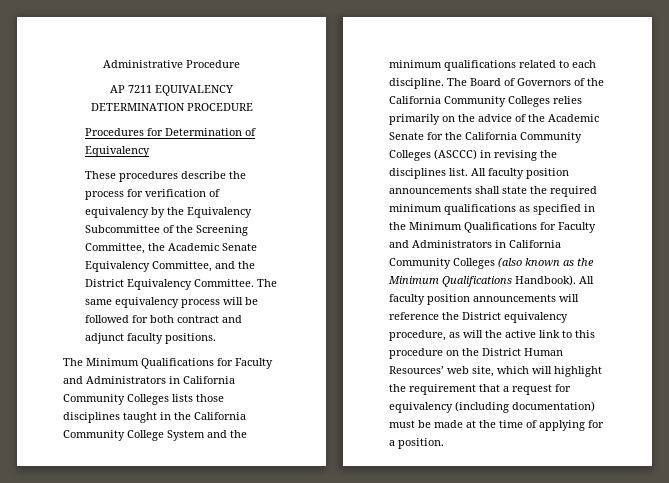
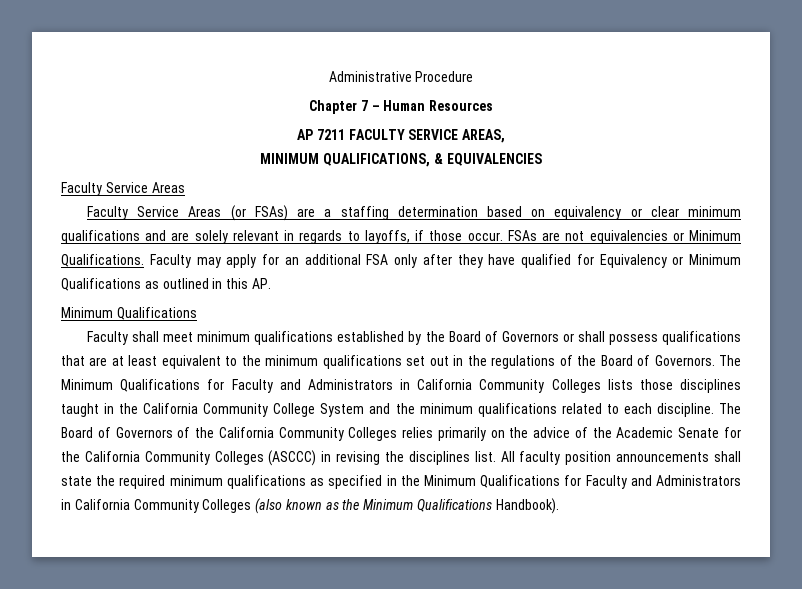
[110,85,233,96] [90,103,253,111] [84,128,256,136] [84,146,150,157] [84,171,246,182] [84,189,220,200] [84,207,252,218] [84,225,248,236] [84,243,257,254] [84,261,255,272] [84,279,277,290] [84,297,258,308] [84,315,242,323] [84,333,216,344] AP 7211 EQUIVALENCY DETERMINATION PROCEDURE // Procedures for Determination of Equivalency // These procedures describe the process for verification of equivalency by the Equivalency Subcommittee of the Screening Committee, the Academic Senate Equivalency Committee, and the District Equivalency Committee. The same equivalency process will be followed for both contract and adjunct faculty positions. // -> [308,100,494,114] [296,129,506,143] [260,153,542,167] [61,182,185,196] [87,205,742,221] [61,230,742,244] [61,254,741,268] [61,278,271,291] [61,307,197,320] [87,331,741,345] [61,355,715,369] Chapter 7 – Human Resources // AP 7211 FACULTY SERVICE AREAS, // MINIMUM QUALIFICATIONS, & EQUIVALENCIES // Faculty Service Areas // Faculty Service Areas (or FSAs) are a staffing determination based on equivalency or clear minimum qualifications and are solely relevant in regards to layoffs, if those occur. FSAs are not equivalencies or Minimum Qualifications. Faculty may apply for an additional FSA only after they have qualified for Equivalency or Minimum Qualifications as outlined in this AP. // Minimum Qualifications // Faculty shall meet minimum qualifications established by the Board of Governors or shall possess qualifications that are at least equivalent to the minimum qualifications set out in the regulations of the Board of Governors.
[579,276,594,284] [389,294,579,305] [389,312,568,323] [389,330,595,341] [389,348,563,359] [389,366,602,377] [389,384,571,395] [389,401,595,413] [389,420,604,431] [389,438,444,449] All faculty position announcements will reference the District equivalency procedure, as will the active link to this procedure on the District Human Resources’ web site, which will highlight the requirement that a request for equivalency (including documentation) must be made at the time of applying for a position. -> (559, 506) none

